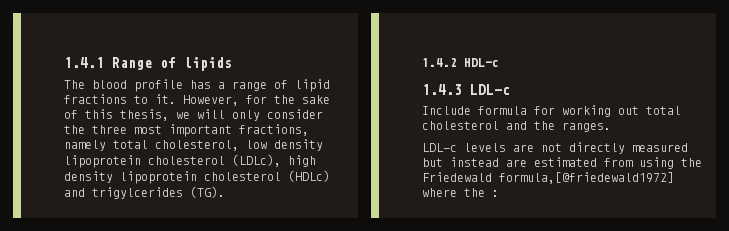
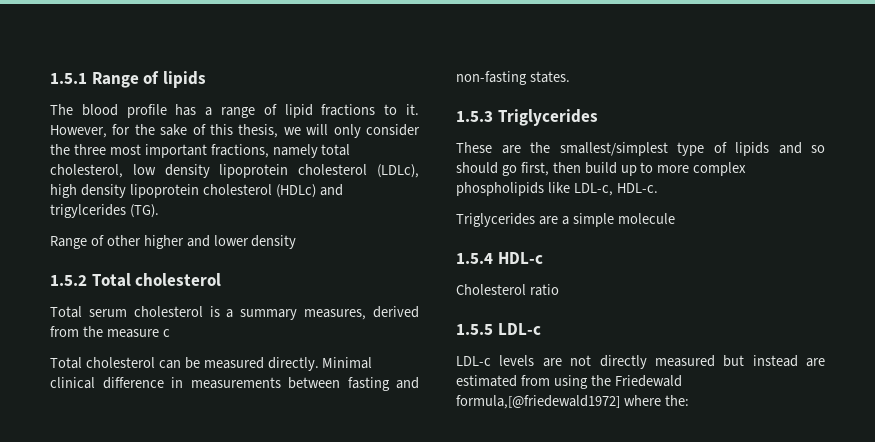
[64,57,104,68] 1.4.1 -> [50,73,87,84] 1.5.1
[422,58,499,67] [422,84,510,95] [422,105,681,117] [422,121,611,132] 1.4.2 HDL-c // 1.4.3 LDL-c // Include formula for working out total cholesterol and the ranges. -> [50,235,297,249] [50,273,222,287] [50,306,419,320] [50,326,170,338] [50,357,373,371] [50,377,419,391] [456,71,570,85] [456,109,598,126] [456,142,825,156] [456,162,747,176] [456,182,658,196] [456,213,675,227] [456,252,543,264] [456,284,559,296] [456,323,541,335] Range of other higher and lower density // 1.5.2 Total cholesterol // Total serum cholesterol is a summary measures, derived from the measure c // Total cholesterol can be measured directly. Minimal clinical difference in measurements between fasting and non-fasting states. // 1.5.3 Triglycerides // These are the smallest/simplest type of lipids and so should go first, then build up to more complex phospholipids like LDL-c, HDL-c. // Triglycerides are a simple molecule // 1.5.4 HDL-c // Cholesterol ratio // 1.5.5 LDL-c
[464,188,499,197] the : -> [664,395,689,406] the:

